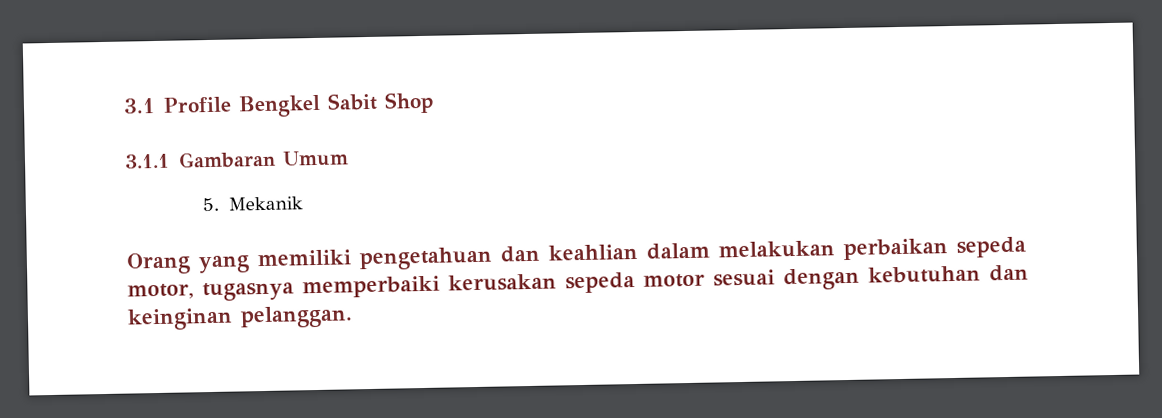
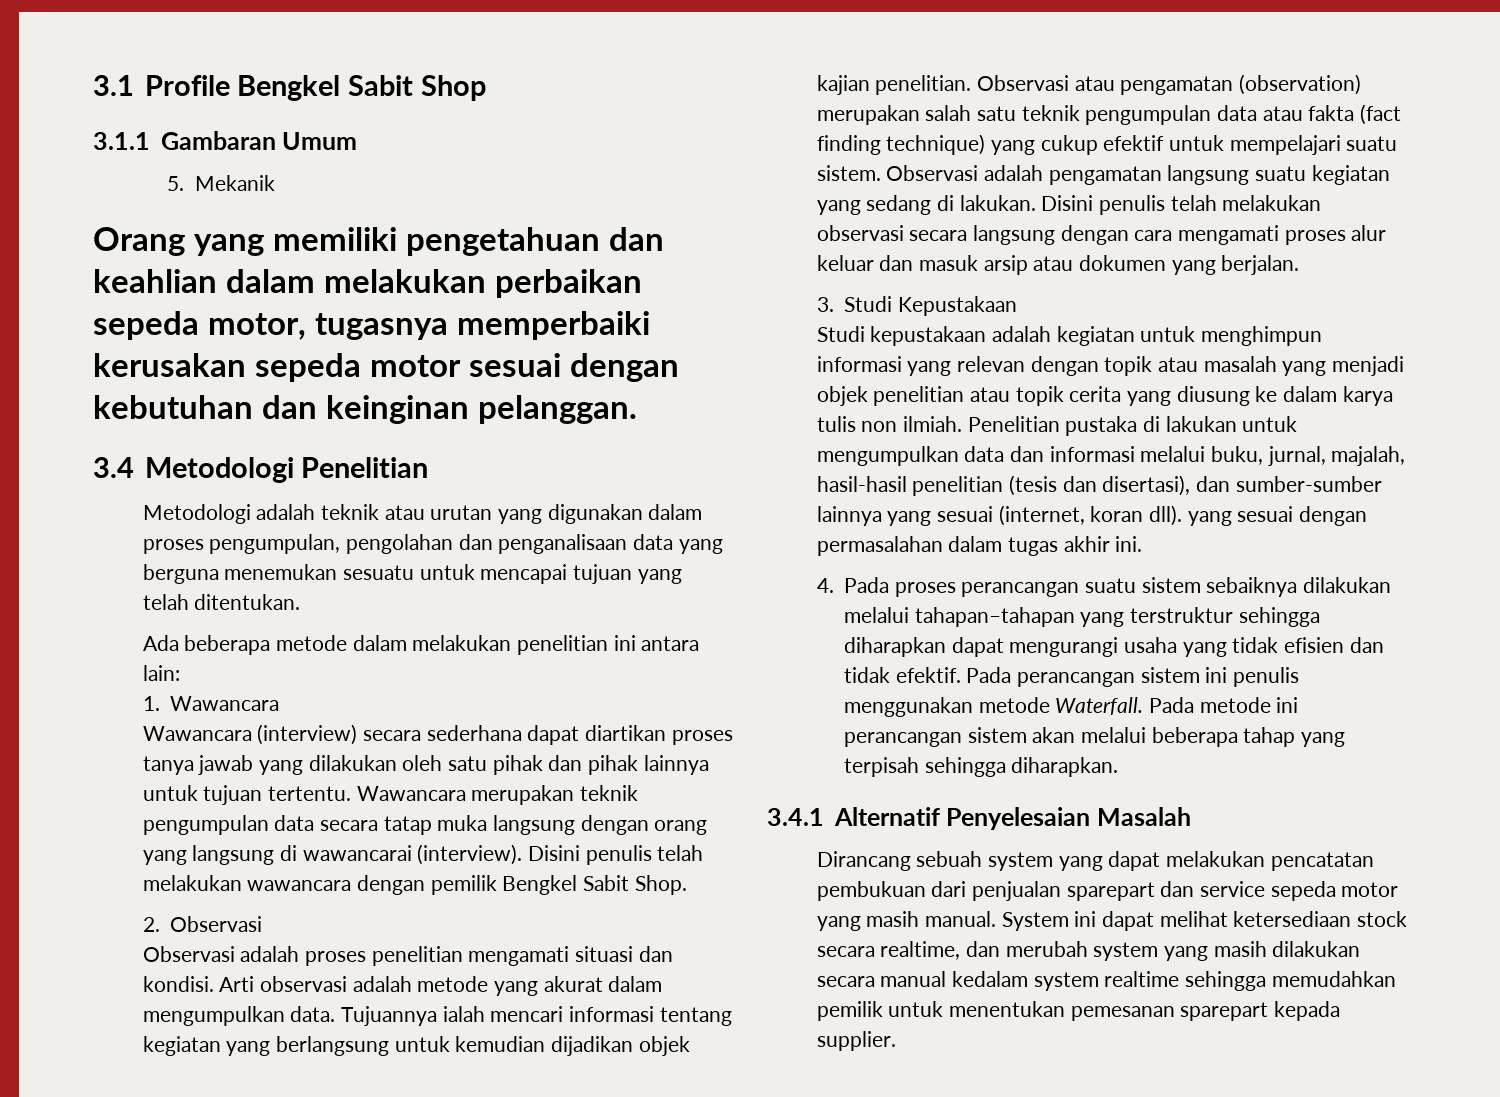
(353, 317) none -> [93,457,429,483] [142,504,703,524] [142,534,723,554] [142,564,682,584] [142,594,301,610] [142,635,700,655] [142,665,180,681] [142,696,280,711] [142,724,733,745] [142,755,709,775] [142,785,638,805] [142,815,708,835] [142,844,704,865] [142,875,687,895] [142,916,263,932] [142,946,673,966] [142,976,663,996] [142,1006,732,1026] [142,1036,690,1056] [816,74,1361,95] [816,104,1401,125] [816,134,1398,155] [816,165,1390,185] [816,195,1322,215] [816,225,1387,245] [816,255,1300,275] [816,296,1017,316] [816,326,1322,346] [816,356,1404,376] [816,386,1393,406] [816,416,1298,436] [816,446,1406,466] [816,475,1382,496] [816,505,1367,526] [816,536,1143,556] [816,577,1392,597] [844,607,1320,627] [844,637,1384,657] [844,667,1300,687] [844,697,1299,717] [844,727,1346,747] [844,757,1119,777] [767,807,1191,830] [816,851,1374,871] [816,881,1399,901] [816,911,1407,931] [816,941,1361,961] [816,971,1396,991] [816,1001,1340,1021] [816,1031,896,1051] // 3.4 Metodologi Penelitian // Metodologi adalah teknik atau urutan yang digunakan dalam proses pengumpulan, pengolahan dan penganalisaan data yang berguna menemukan sesuatu untuk mencapai tujuan yang telah ditentukan. // Ada beberapa metode dalam melakukan penelitian ini antara lain: // 1. Wawancara // Wawancara (interview) secara sederhana dapat diartikan proses tanya jawab yang dilakukan oleh satu pihak dan pihak lainnya untuk tujuan tertentu. Wawancara merupakan teknik pengumpulan data secara tatap muka langsung dengan orang yang langsung di wawancarai (interview). Disini penulis telah melakukan wawancara dengan pemilik Bengkel Sabit Shop. // 2. Observasi // Observasi adalah proses penelitian mengamati situasi dan kondisi. Arti observasi adalah metode yang akurat dalam mengumpulkan data. Tujuannya ialah mencari informasi tentang kegiatan yang berlangsung untuk kemudian dijadikan objek kajian penelitian. Observasi atau pengamatan (observation) merupakan salah satu teknik pengumpulan data atau fakta (fact finding technique) yang cukup efektif untuk mempelajari suatu sistem. Observasi adalah pengamatan langsung suatu kegiatan yang sedang di lakukan. Disini penulis telah melakukan observasi secara langsung dengan cara mengamati proses alur keluar dan masuk arsip atau dokumen yang berjalan. // 3. Studi Kepustakaan // Studi kepustakaan adalah kegiatan untuk menghimpun informasi yang relevan dengan topik atau masalah yang menjadi objek penelitian atau topik cerita yang diusung ke dalam karya tulis non ilmiah. Penelitian pustaka di lakukan untuk mengumpulkan data dan informasi melalui buku, jurnal, majalah, hasil-hasil penelitian (tesis dan disertasi), dan sumber-sumber lainnya yang sesuai (internet, koran dll). yang sesuai dengan permasalahan dalam tugas akhir ini. // 4. Pada proses perancangan suatu sistem sebaiknya dilakukan melalui tahapan–tahapan yang terstruktur sehingga diharapkan dapat mengurangi usaha yang tidak efisien dan tidak efektif. Pada perancangan sistem ini penulis menggunakan metode Waterfall. Pada metode ini perancangan sistem akan melalui beberapa tahap yang terpisah sehingga diharapkan. // 3.4.1 Alternatif Penyelesaian Masalah // Dirancang sebuah system yang dapat melakukan pencatatan pembukuan dari penjualan sparepart dan service sepeda motor yang masih manual. System ini dapat melihat ketersediaan stock secara realtime, dan merubah system yang masih dilakukan secara manual kedalam system realtime sehingga memudahkan pemilik untuk menentukan pemesanan sparepart kepada supplier.

